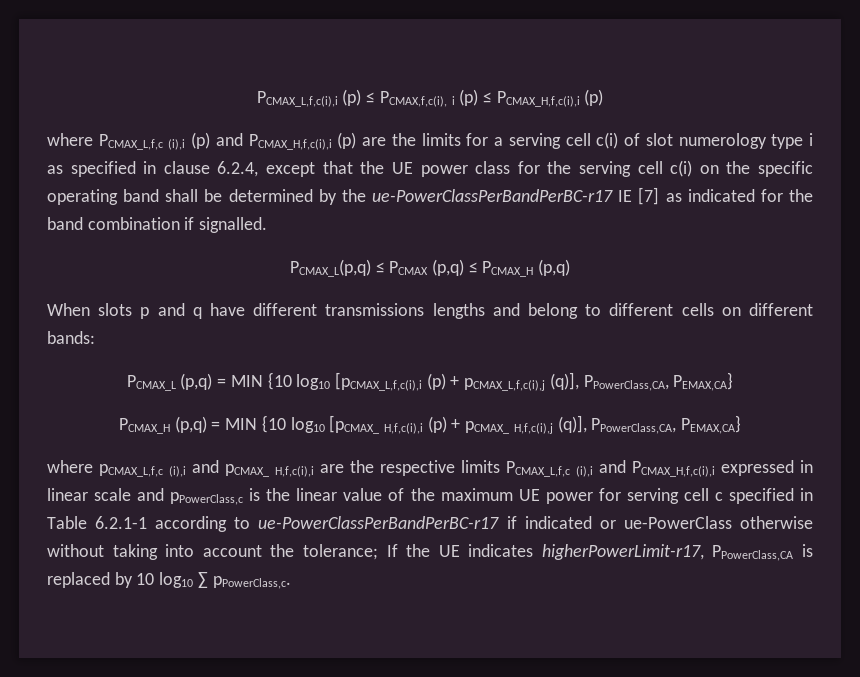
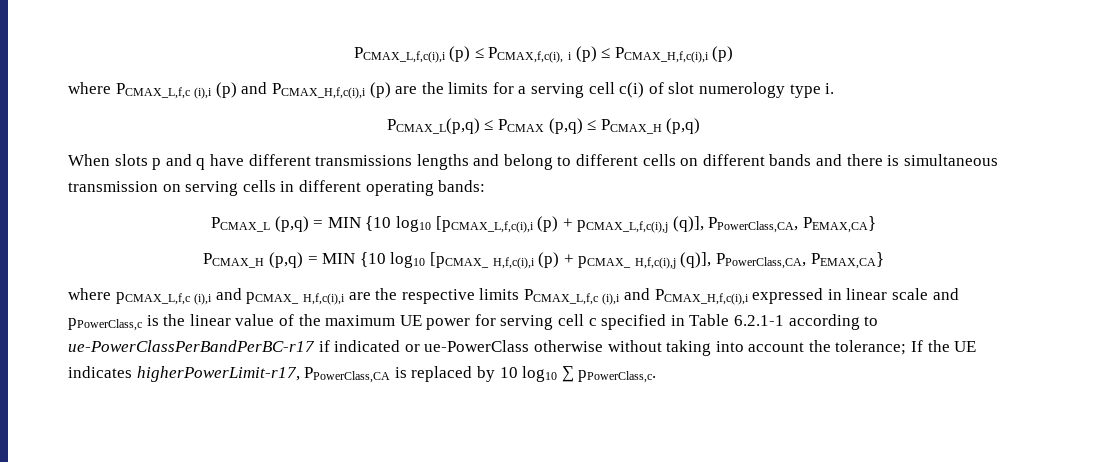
[808,133,813,146] [47,160,813,177] [47,187,814,205] [47,217,268,233] i as specified in clause 6.2.4, except that the UE power class for the serving cell c(i) on the specific operating band shall be determined by the ue-PowerClassPerBandPerBC-r17 IE [7] as indicated for the band combination if signalled. -> [825,83,835,94] i.
(814, 309) none -> [769,154,998,166] [68,180,434,196] bands and there is simultaneous transmission on serving cells in different operating

